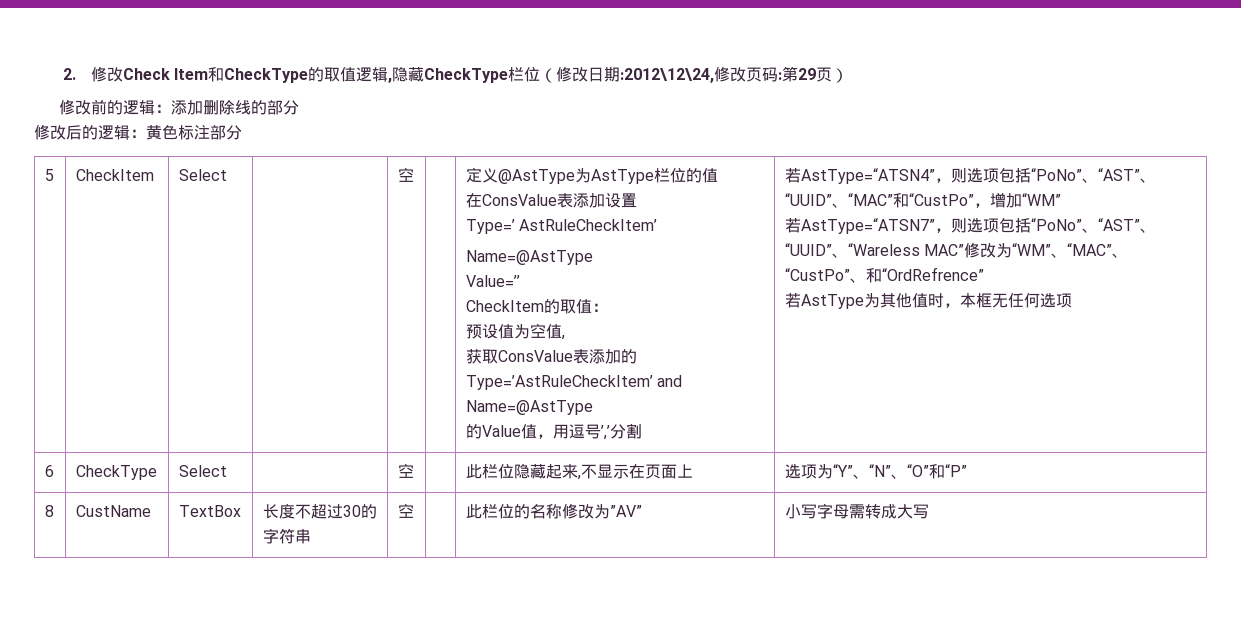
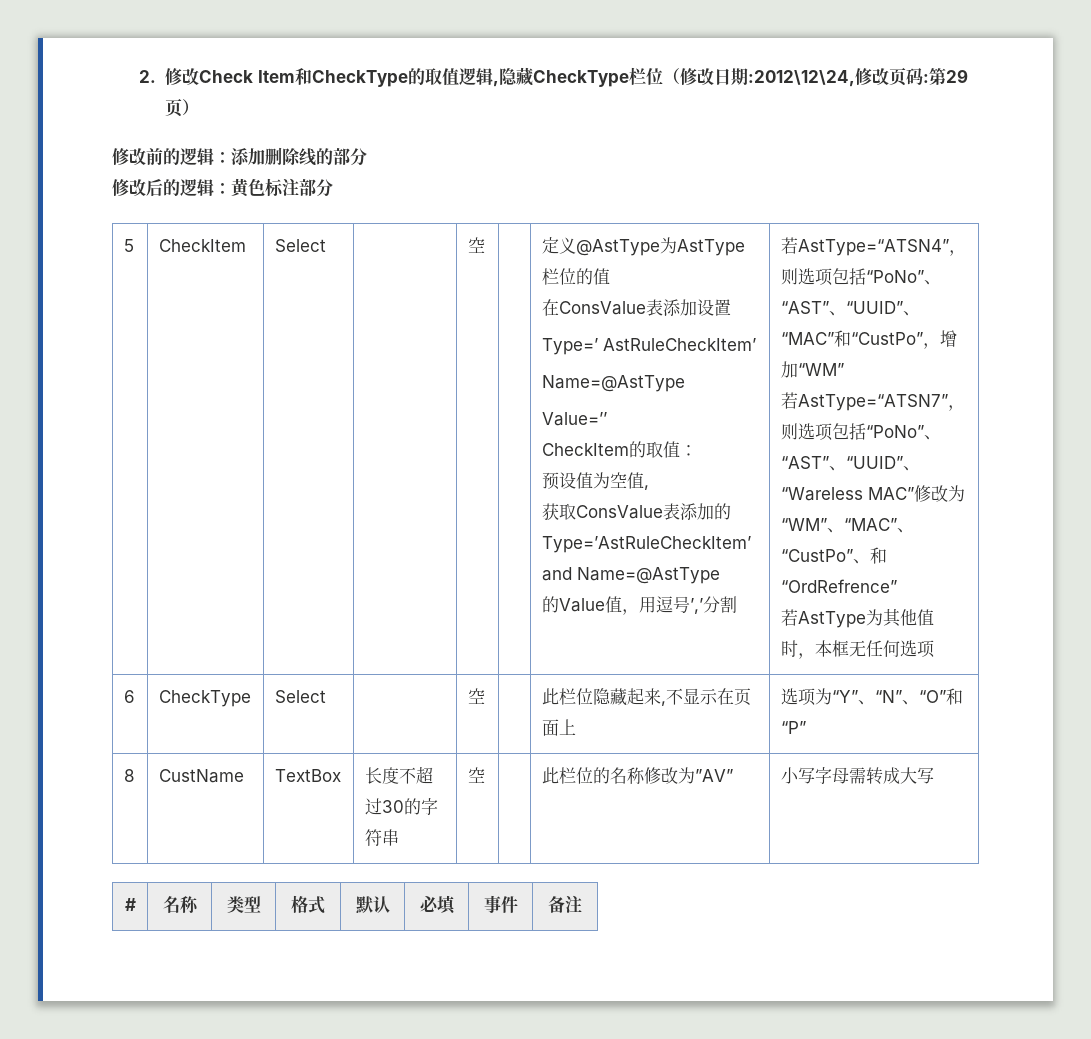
(929, 511) none -> [124,898,136,911] [162,896,199,913] [226,896,261,913] [291,895,325,914] [355,896,390,914] [419,895,457,915] [483,895,518,913] [548,895,582,913] // # | 名称 | 类型 | 格式 | 默认 | 必填 | 事件 | 备注

